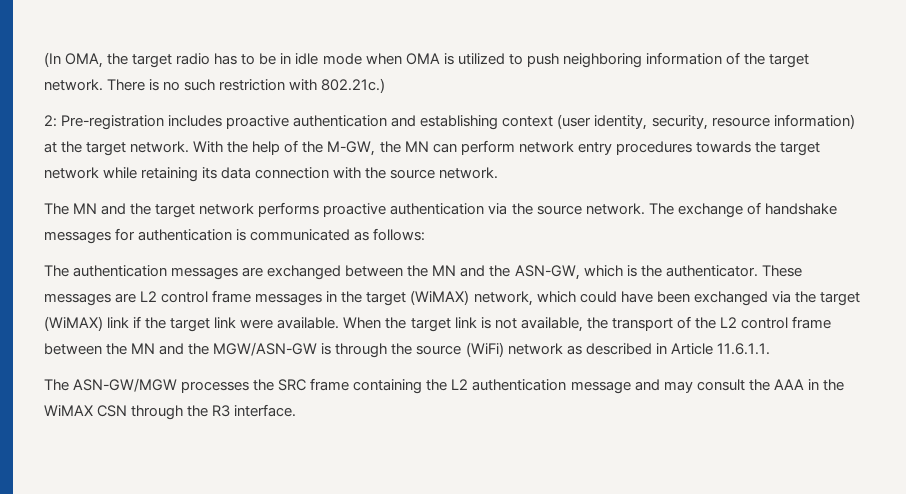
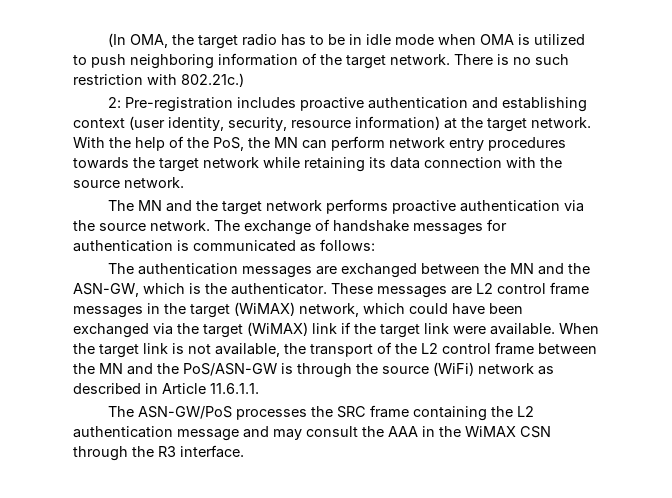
[327,141,376,156] M-GW, -> [213,137,244,151] PoS,
[213,342,318,356] MGW/ASN-GW -> [183,363,277,376] PoS/ASN-GW
[73,378,178,392] ASN-GW/MGW -> [138,406,233,419] ASN-GW/PoS

